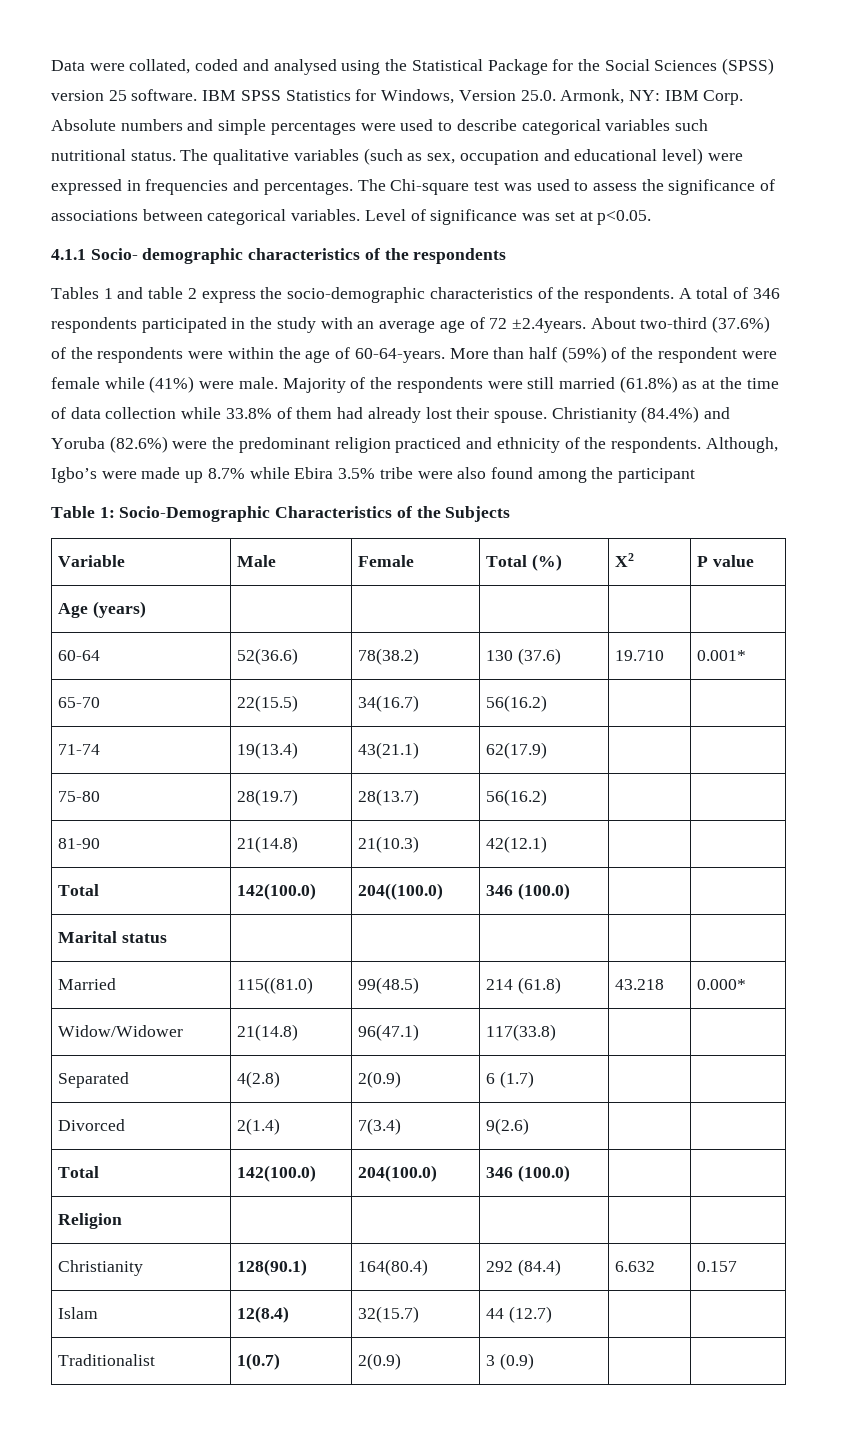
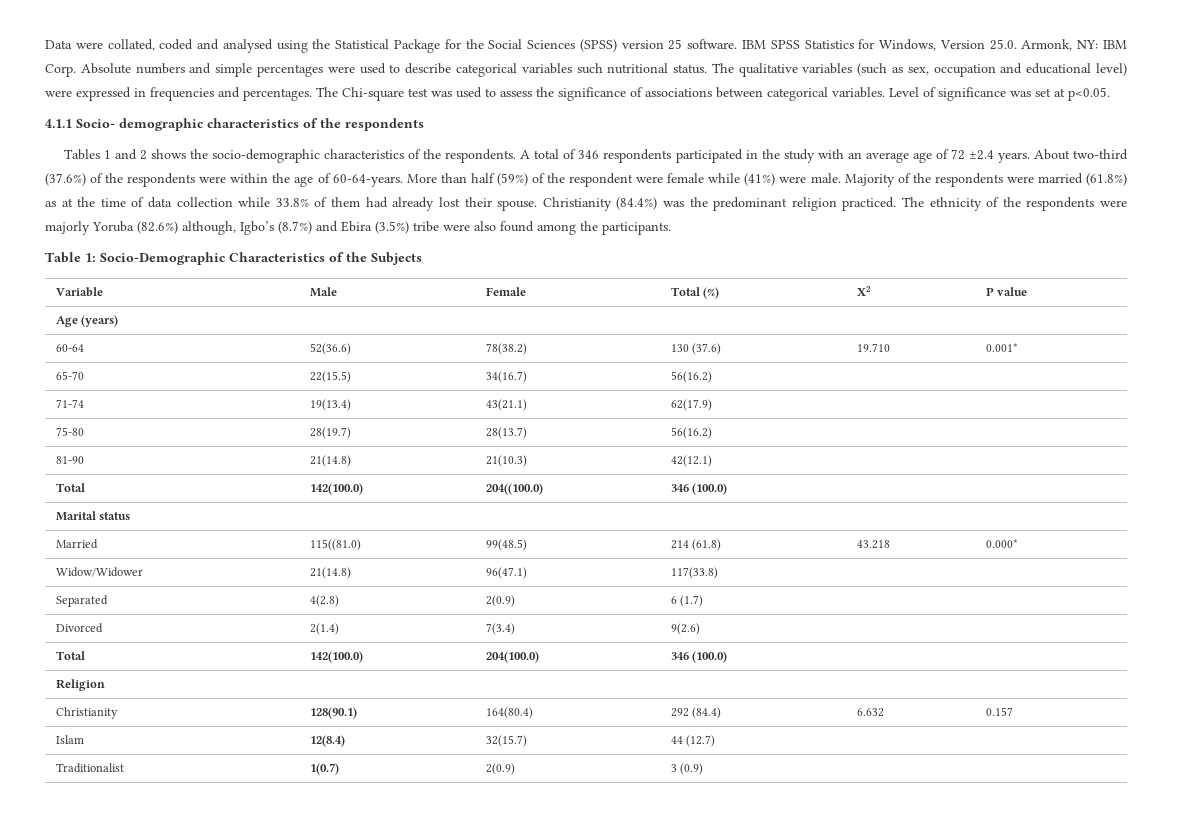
[148,287,256,303] table 2 express -> [139,149,187,160] 2 shows
[511,318,586,333] ±2.4years. -> [968,150,1030,163] ±2.4 years.
[527,377,555,389] still -> (1034, 179) none
[704,407,731,419] [51,436,208,453] and Yoruba (82.6%) were -> [662,201,684,207] was
[395,437,493,453] practiced and -> [842,197,924,211] practiced. The
[610,437,778,453] [51,467,376,483] respondents. Although, Igbo’s were made up 8.7% while Ebira 3.5% -> [1026,197,1128,211] [45,221,409,235] respondents were majorly Yoruba (82.6%) although, Igbo’s (8.7%) and Ebira (3.5%)
[618,468,696,483] participant -> [602,222,671,235] participants.

